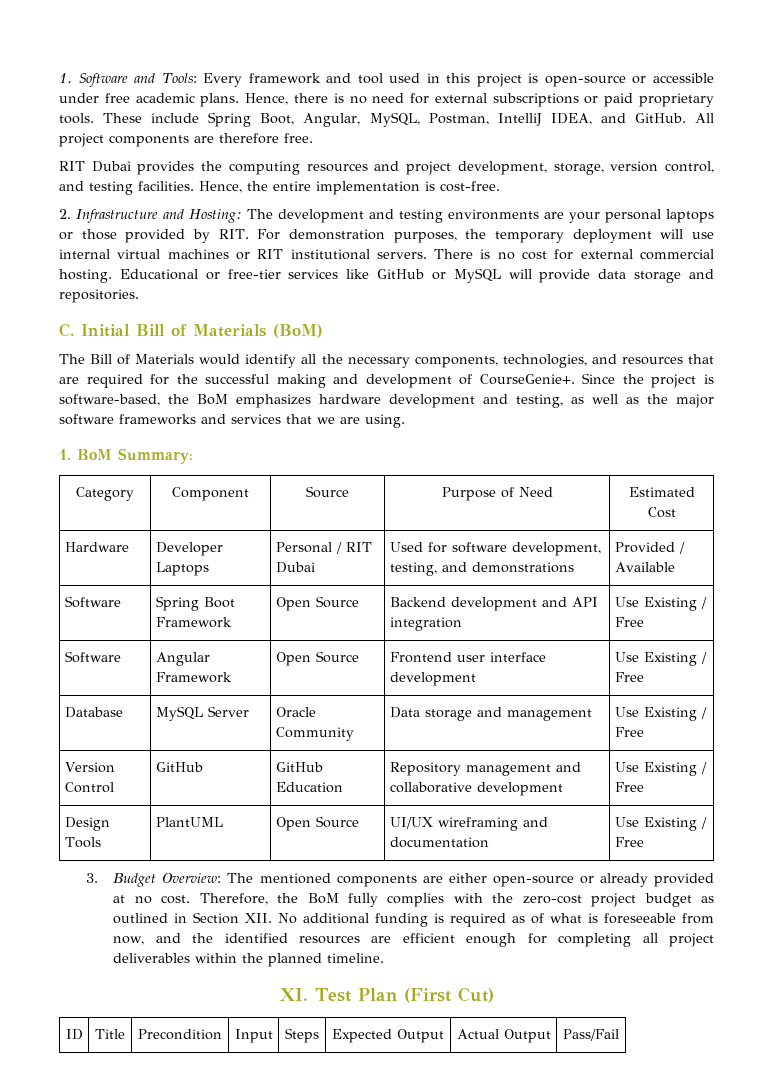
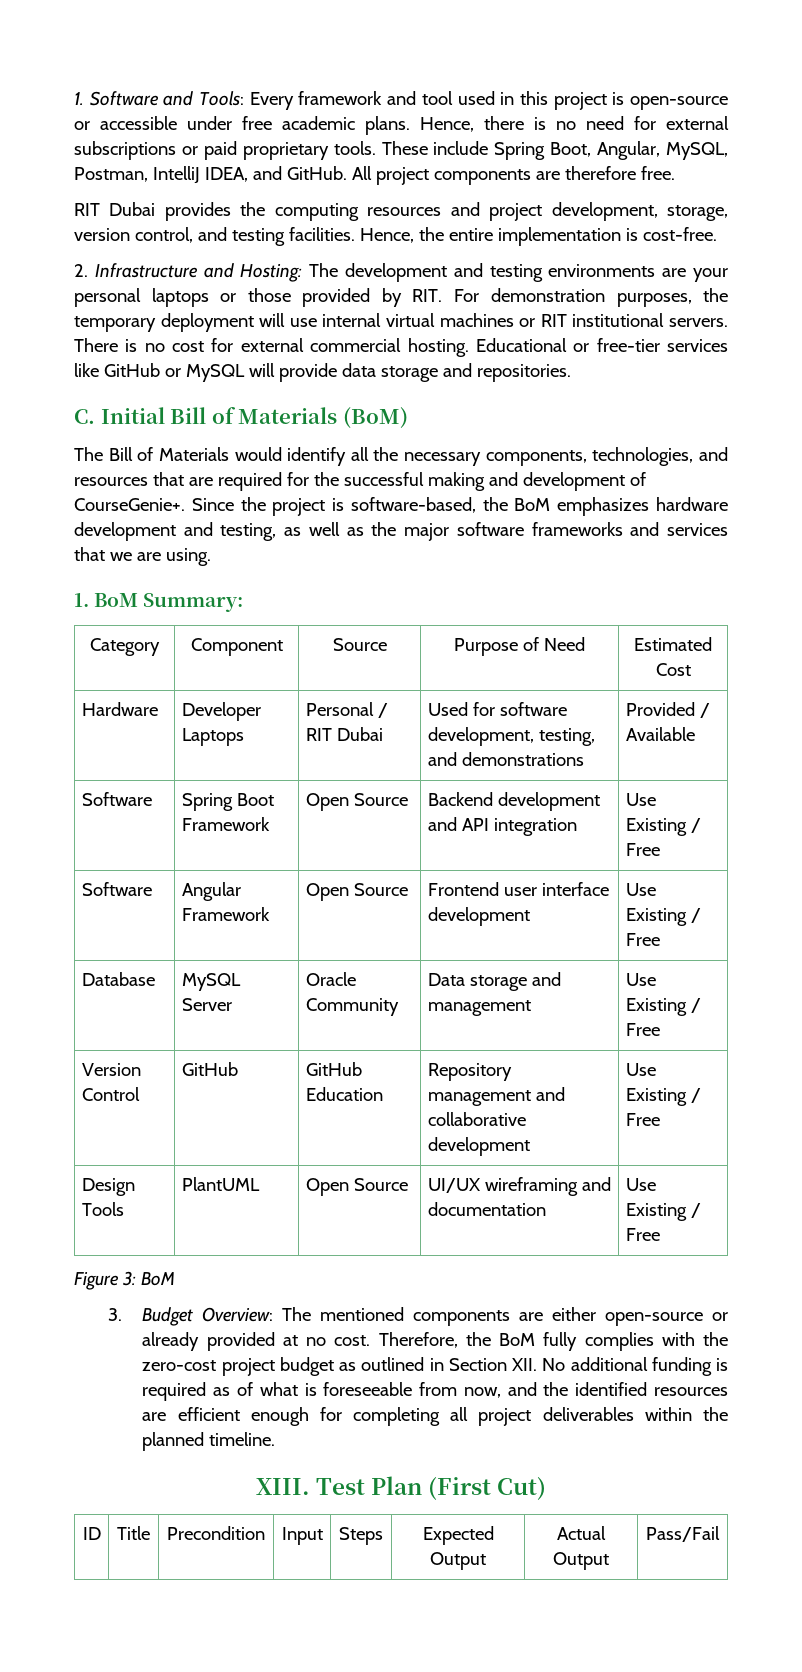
(644, 842) none -> [74,1271,175,1290] // Figure 3: BoM
[279,988,308,1001] XI. -> [255,1478,310,1495] XIII.

